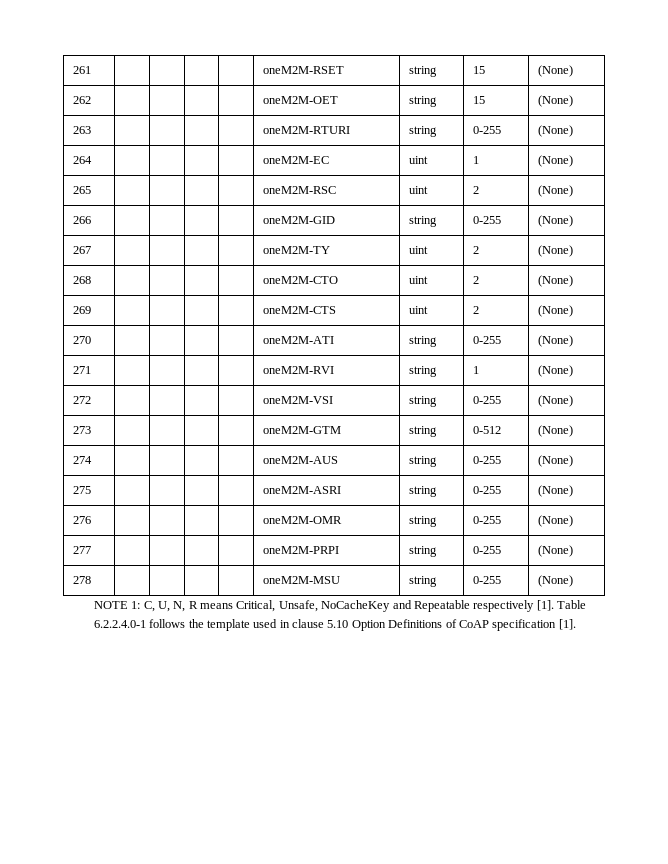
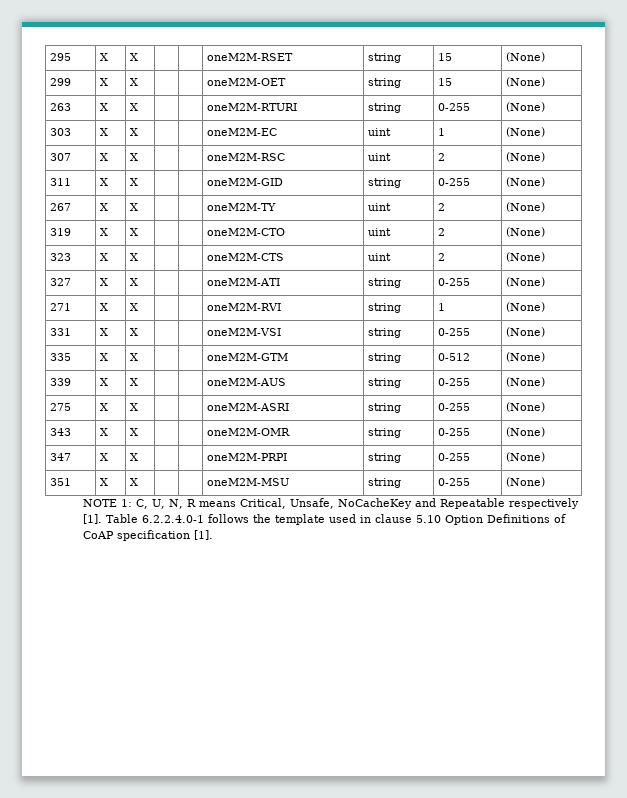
[72,66,91,74] 261 | | -> [49,53,71,61] [99,53,108,61] [129,53,138,61] 295 | X | X
[72,96,91,104] 262 | | -> [49,78,71,86] [99,78,108,86] [129,78,138,86] 299 | X | X
(91, 130) | -> [99,103,108,111] [129,103,138,111] X | X
[72,156,92,164] 264 | | -> [49,128,71,136] [99,128,108,136] [129,128,138,136] 303 | X | X
[72,186,91,194] 265 | | -> [49,153,71,161] [99,153,108,161] [129,153,138,161] 307 | X | X
[72,216,91,224] 266 | | -> [49,178,71,186] [99,178,108,186] [129,178,138,186] 311 | X | X
(91, 250) | -> [99,203,108,211] [129,203,138,211] X | X
[72,276,91,284] 268 | | -> [49,228,71,236] [99,228,108,236] [129,228,138,236] 319 | X | X
[72,306,91,314] 269 | | -> [49,253,71,261] [99,253,108,261] [129,253,138,261] 323 | X | X
[72,336,91,344] 270 | | -> [49,278,71,286] [99,278,108,286] [129,278,138,286] 327 | X | X
(91, 370) | -> [99,303,108,311] [129,303,138,311] X | X
[72,396,91,404] 272 | | -> [49,328,71,336] [99,328,108,336] [129,328,138,336] 331 | X | X
[72,426,91,434] 273 | | -> [49,353,71,361] [99,353,108,361] [129,353,138,361] 335 | X | X
[72,456,92,464] 274 | | -> [49,378,71,386] [99,378,108,386] [129,378,138,386] 339 | X | X
(91, 490) | -> [99,403,108,411] [129,403,138,411] X | X
[72,516,91,524] 276 | | -> [49,428,71,436] [99,428,108,436] [129,428,138,436] 343 | X | X
[72,546,91,554] 277 | | -> [49,453,71,461] [99,453,108,461] [129,453,138,461] 347 | X | X
[72,576,91,584] 278 | | -> [49,478,71,486] [99,478,108,486] [129,478,138,486] 351 | X | X

